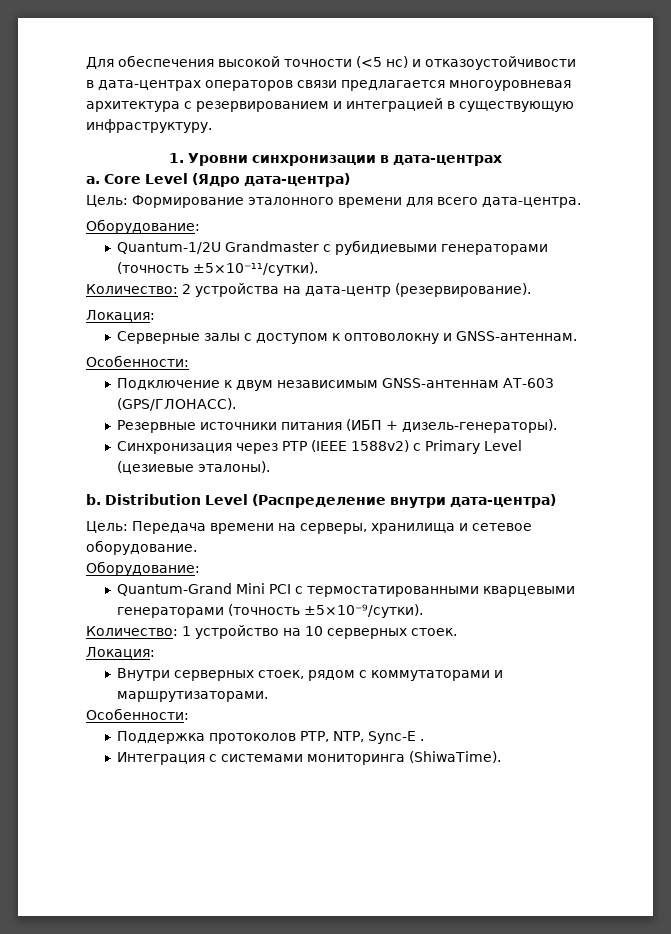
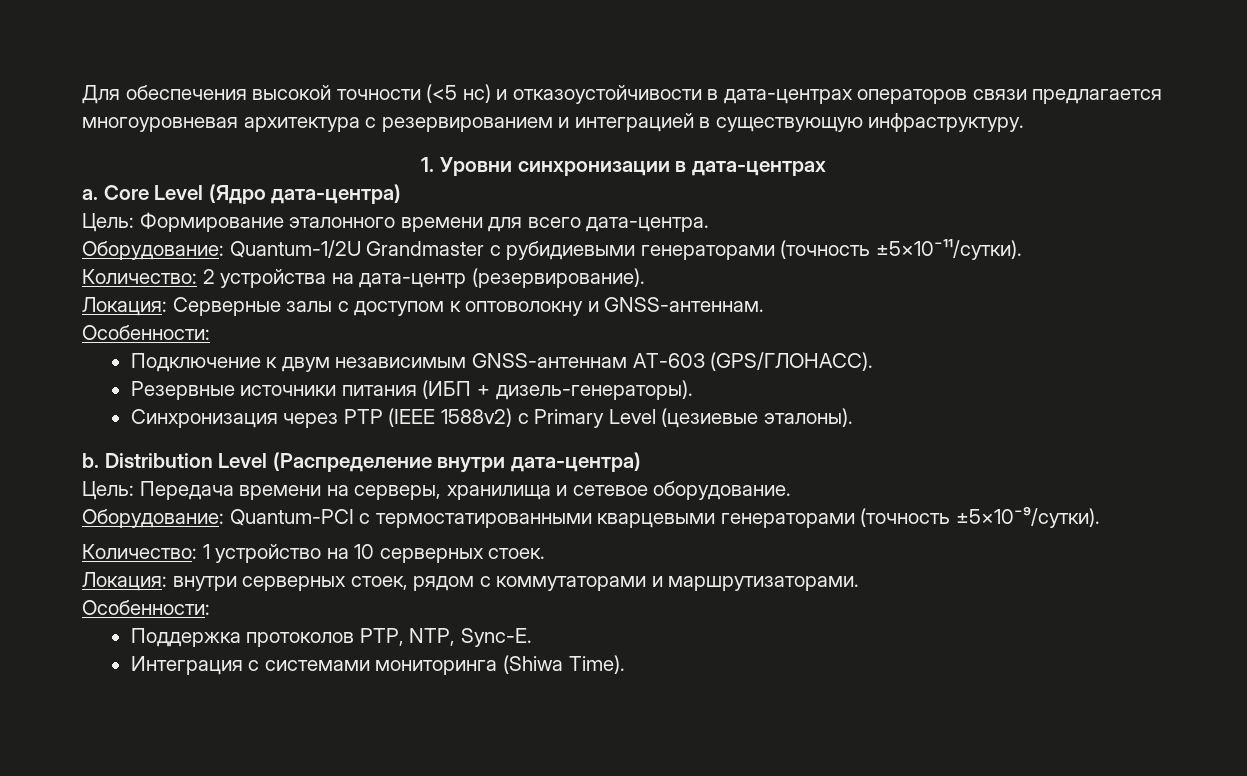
(200, 226) // -> (224, 250) none
(155, 316) // -> (167, 306) none
[117,583,292,596] // Quantum-Grand Mini PCI -> [229,509,354,526] Quantum-PCI
[117,668,171,681] // Внутри -> [172,576,237,591] внутри
[368,731,425,744] Sync-E . -> [460,628,532,647] Sync-E.
[409,751,502,763] (ShiwaTime). -> [502,655,625,674] (Shiwa Time).

